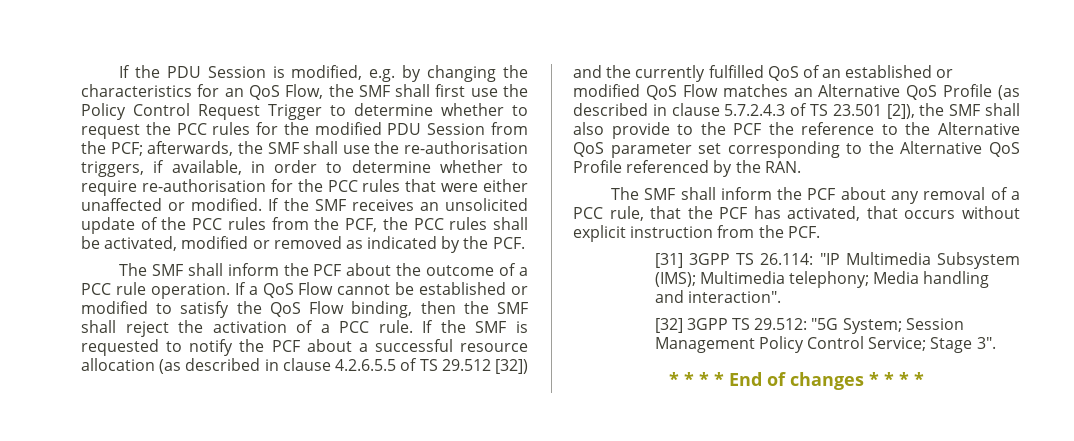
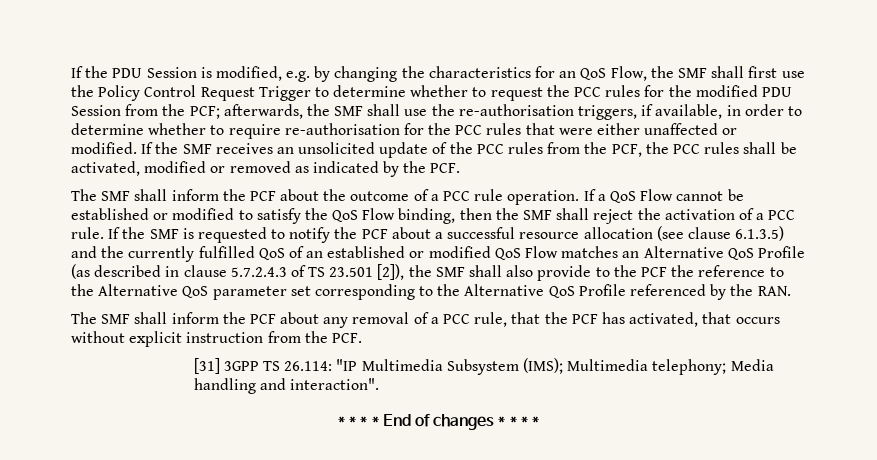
[159,358,528,374] (as described in clause 4.2.6.5.5 of TS 29.512 [32]) -> [656,226,785,241] (see clause 6.1.3.5)
[654,318,964,334] [654,336,996,353] // [32] 3GPP TS 29.512: "5G System; Session Management Policy Control Service; Stage 3". -> (380, 384) none

